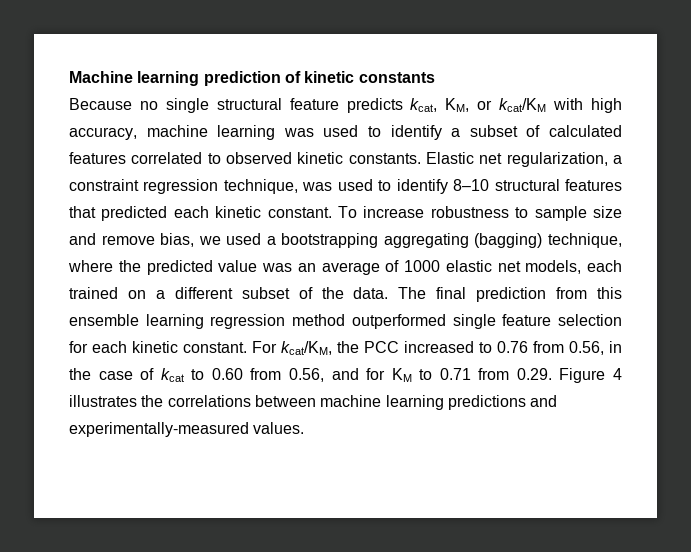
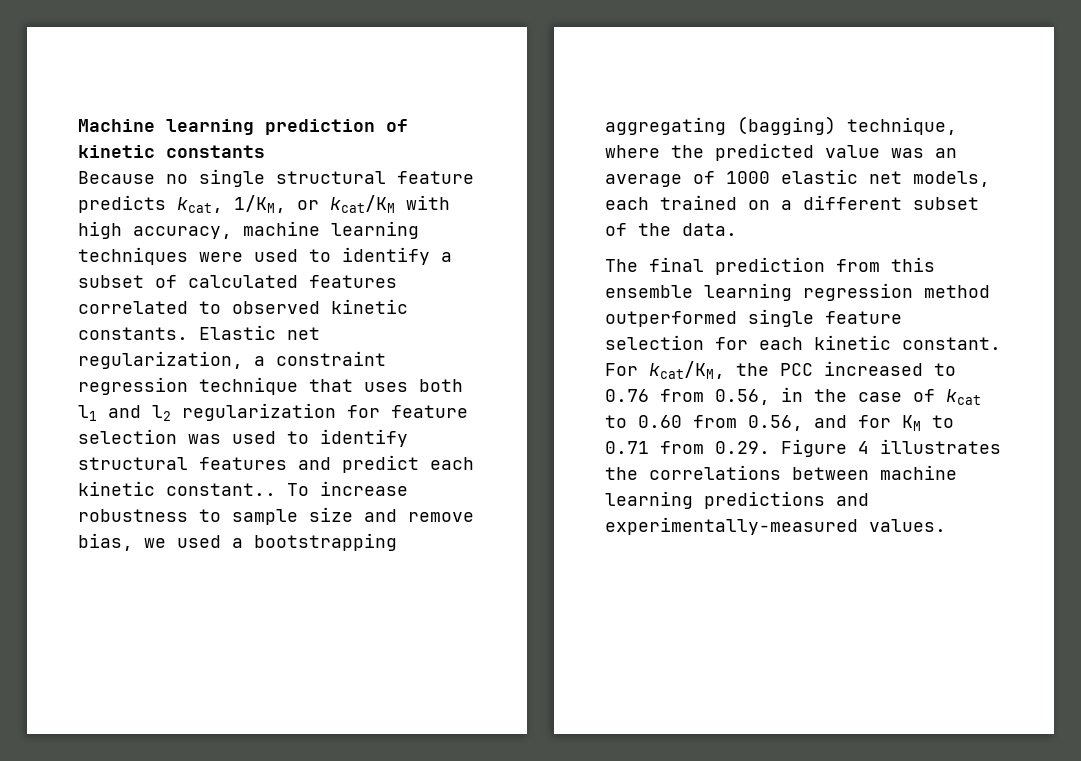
[445,98,470,112] KM, -> [234,195,286,213] 1/KM,
[283,128,314,137] was -> [78,247,243,265] techniques were
[223,179,490,194] technique, was used to identify 8–10 -> [199,377,463,395] [78,403,468,421] [78,429,408,447] technique that uses both l1 and l2 regularization for feature selection was used to identify
[69,206,332,221] that predicted each kinetic constant. -> [298,455,474,473] [78,481,276,496] and predict each kinetic constant..
(389, 293) none -> (737, 229) //

